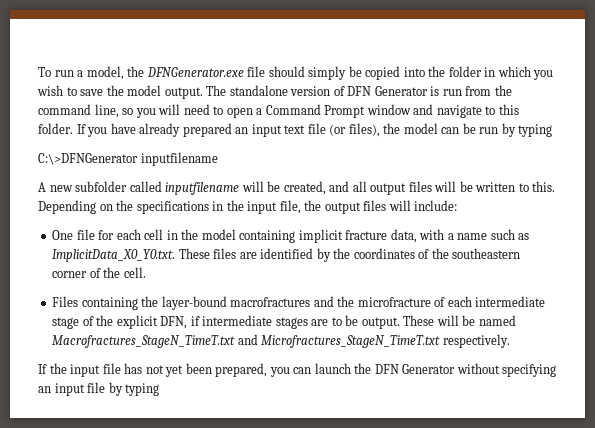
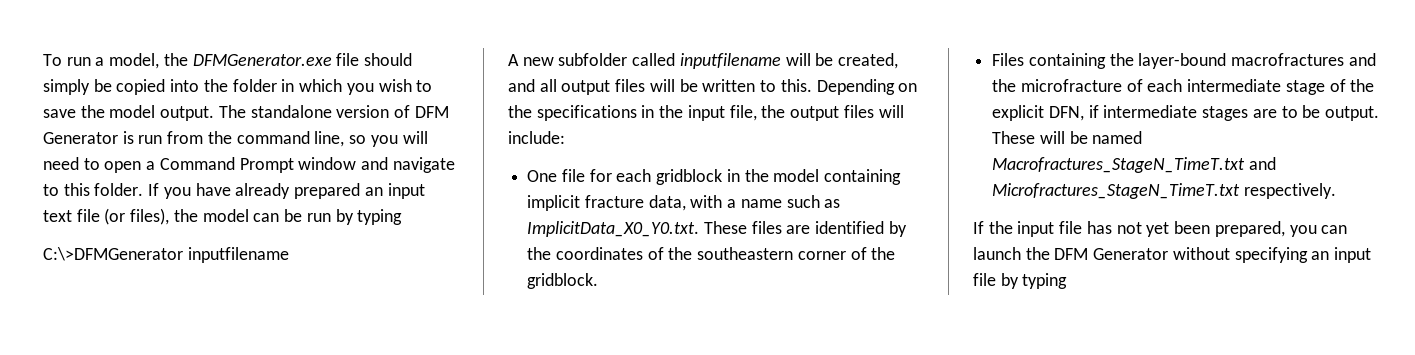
[146,67,244,77] DFNGenerator.exe -> [192,54,332,66] DFMGenerator.exe
[347,86,372,96] DFN -> [414,106,449,118] DFM
[38,153,138,165] C:\>DFNGenerator -> [43,247,183,261] C:\>DFMGenerator
[144,229,164,240] cell -> [656,169,723,185] gridblock
[123,267,146,278] cell. -> [527,273,599,289] gridblock.
[374,364,399,374] DFN -> [1054,248,1089,260] DFM

